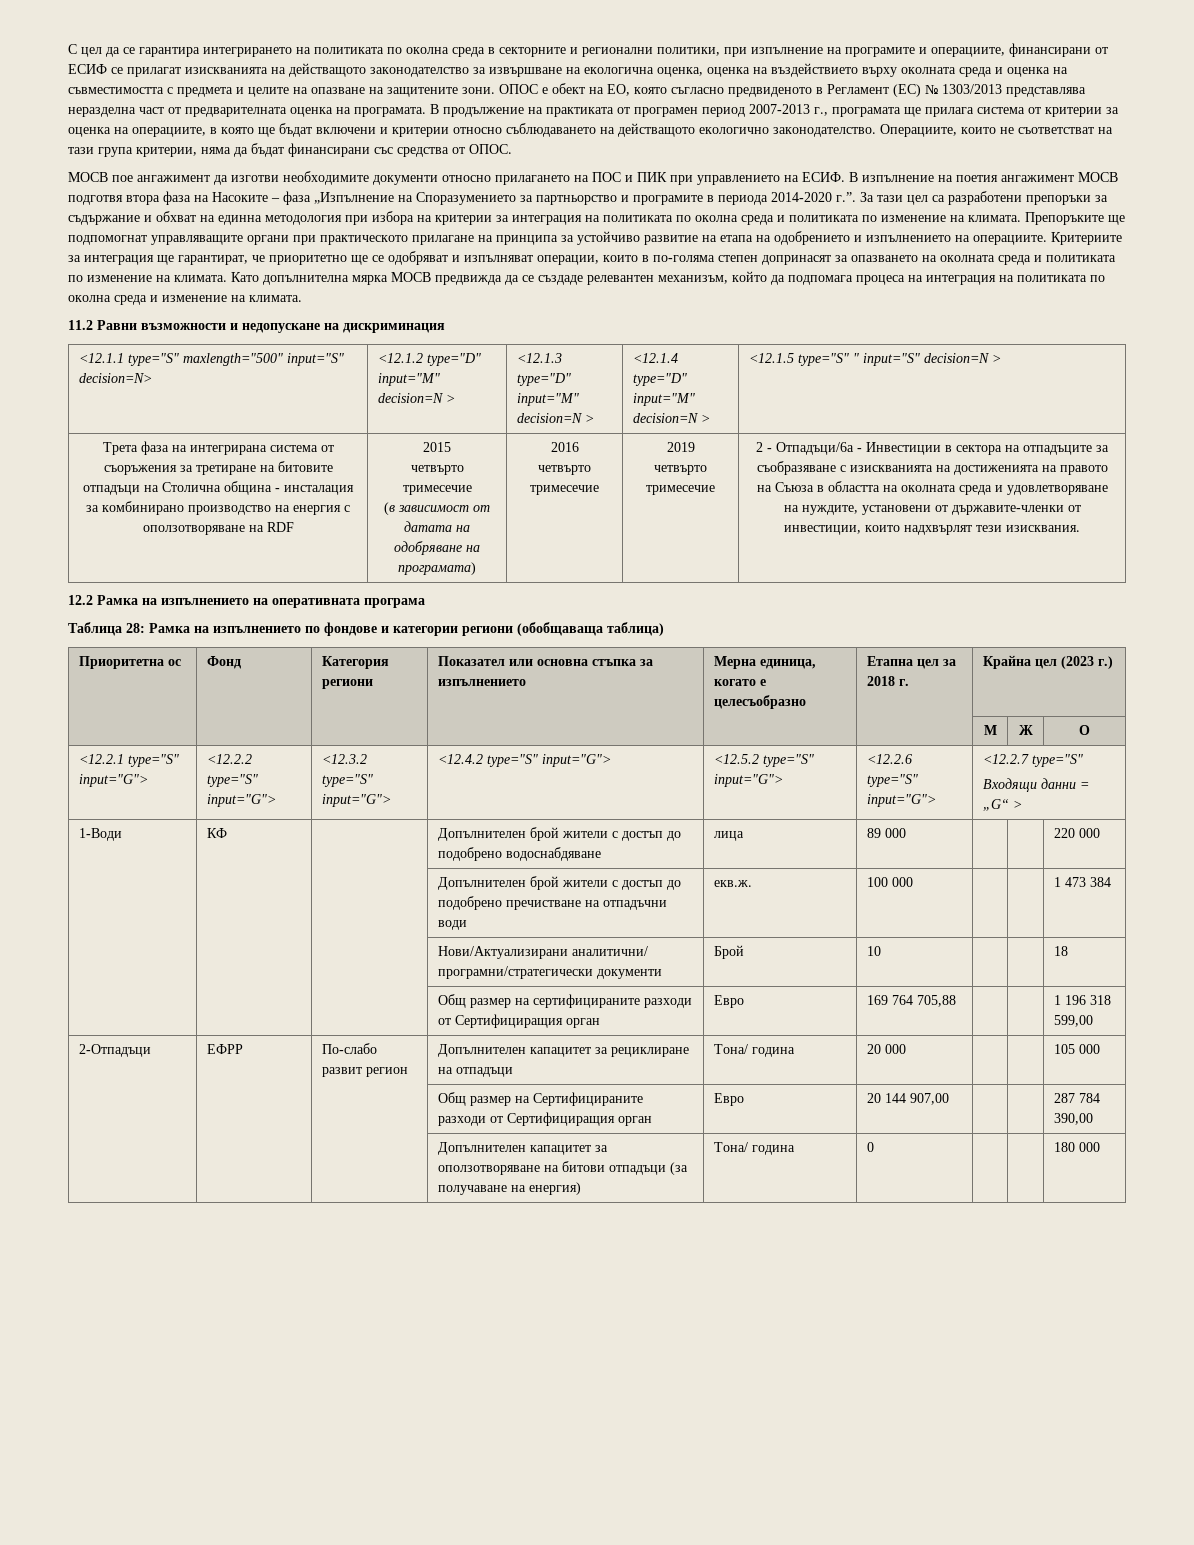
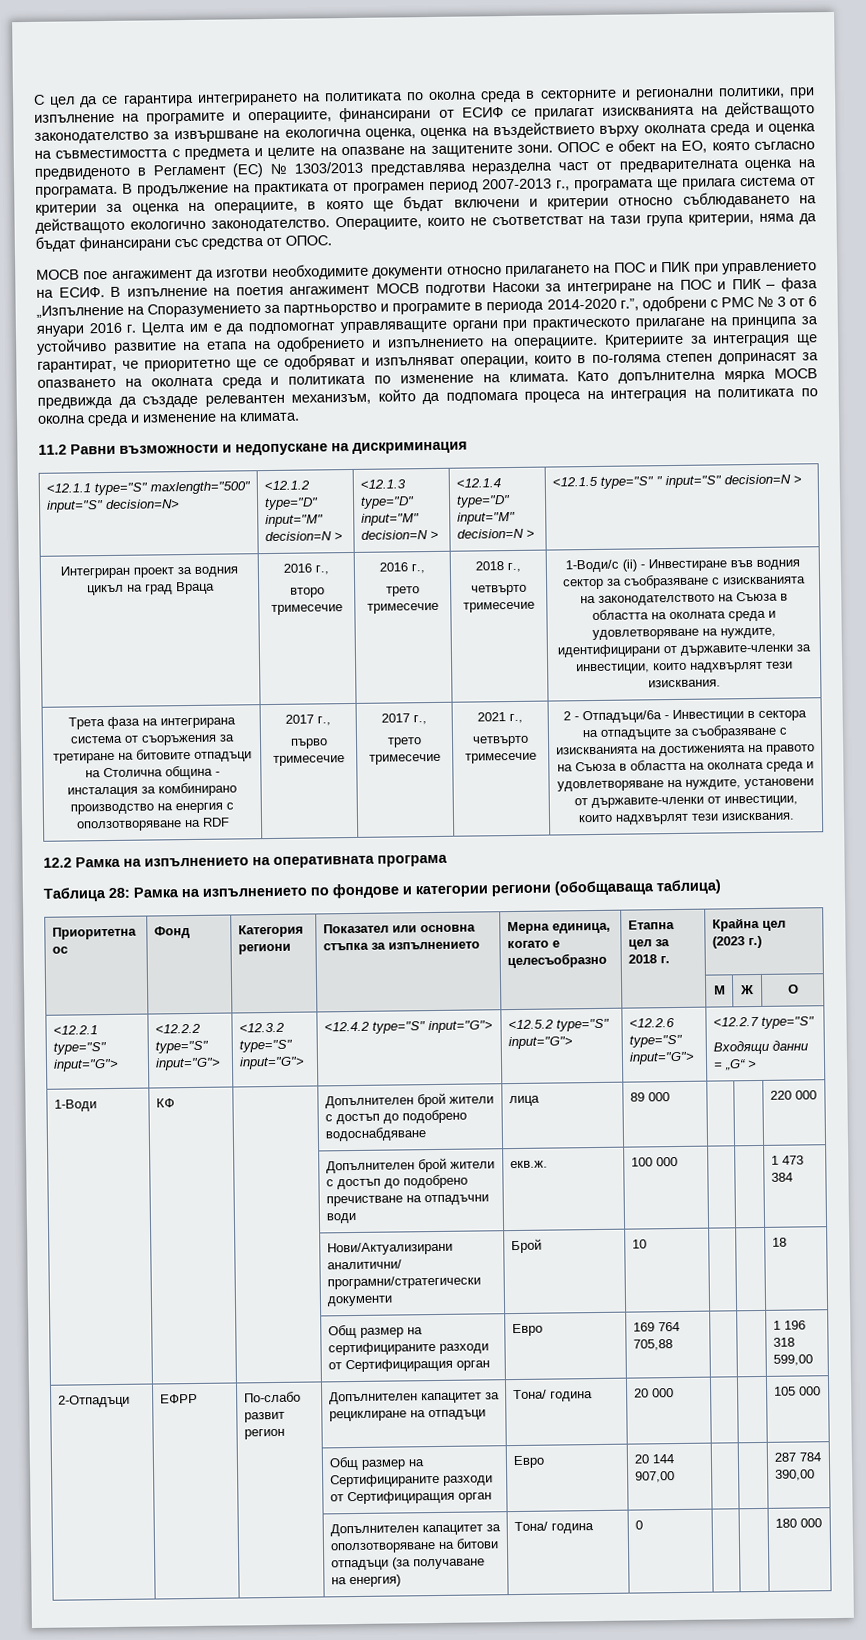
[68,191,268,205] подготвя втора фаза на Насоките -> [425,278,762,297] подготви Насоки за интегриране на ПОС и ПИК
[836,191,1108,205] [68,211,1125,225] г.”. За тази цел са разработени препоръки за съдържание и обхват на единна методология при избора на критерии за интеграция на политиката по околна среда и политиката по изменение на климата. Препоръките ще -> [619,295,817,312] [36,322,245,337] г.”, одобрени с РМС № 3 от 6 януари 2016 г. Целта им е да
[522,275,534,282] се -> (137, 402) none
(1001, 358) none -> [60,565,239,579] [86,581,215,596] [283,563,329,575] [289,587,325,598] [271,604,343,615] [379,562,425,574] [386,586,420,597] [367,602,439,614] [475,561,521,573] [471,584,527,596] [463,601,535,613] [565,558,800,573] [562,574,806,590] [579,591,788,606] [591,609,776,622] [591,627,776,641] [557,644,811,658] [576,661,793,675] [648,679,721,688] // Интегриран проект за водния цикъл на град Враца | 2016 г., // второ тримесечие | 2016 г., // трето тримесечие | 2018 г., // четвърто тримесечие | 1-Води/c (ii) - Инвестиране във водния сектор за съобразяване с изискванията на законодателството на Съюза в областта на околната среда и удовлетворяване на нуждите, идентифицирани от държавите-членки за инвестиции, които надхвърлят тези изисквания.
[423,442,451,452] [410,465,464,475] [402,485,472,495] [384,502,490,515] [404,521,470,532] [394,541,480,555] [398,562,476,575] [550,442,579,452] [538,465,591,475] [530,485,599,495] [666,442,695,452] 2015 // четвърто тримесечие // (в зависимост от датата на одобряване на програмата) | 2016 // четвърто тримесечие | 2019 -> [285,714,331,726] [289,738,328,749] [273,755,345,766] [381,713,427,725] [387,737,422,748] [369,753,441,765] [477,712,523,724] 2017 г., // първо тримесечие | 2017 г., // трето тримесечие | 2021 г.,

